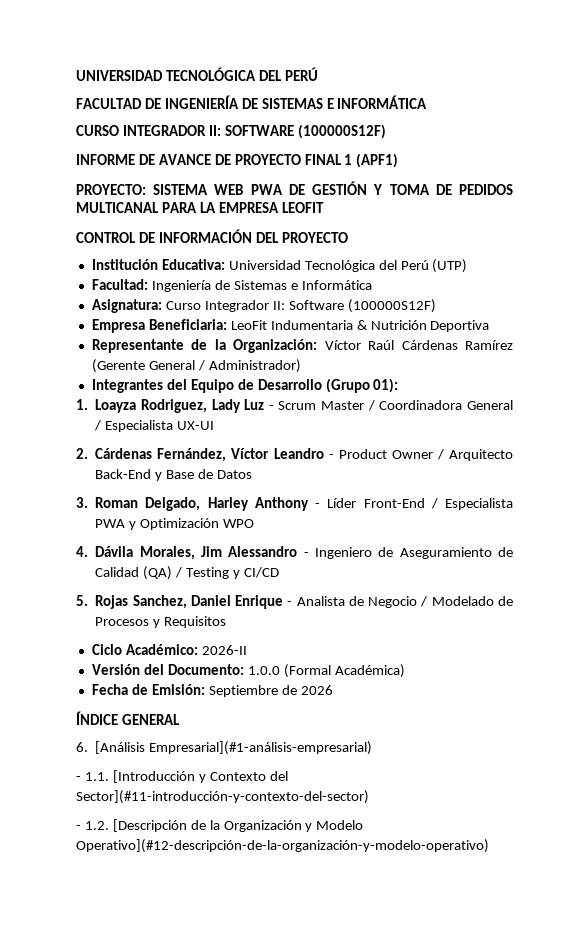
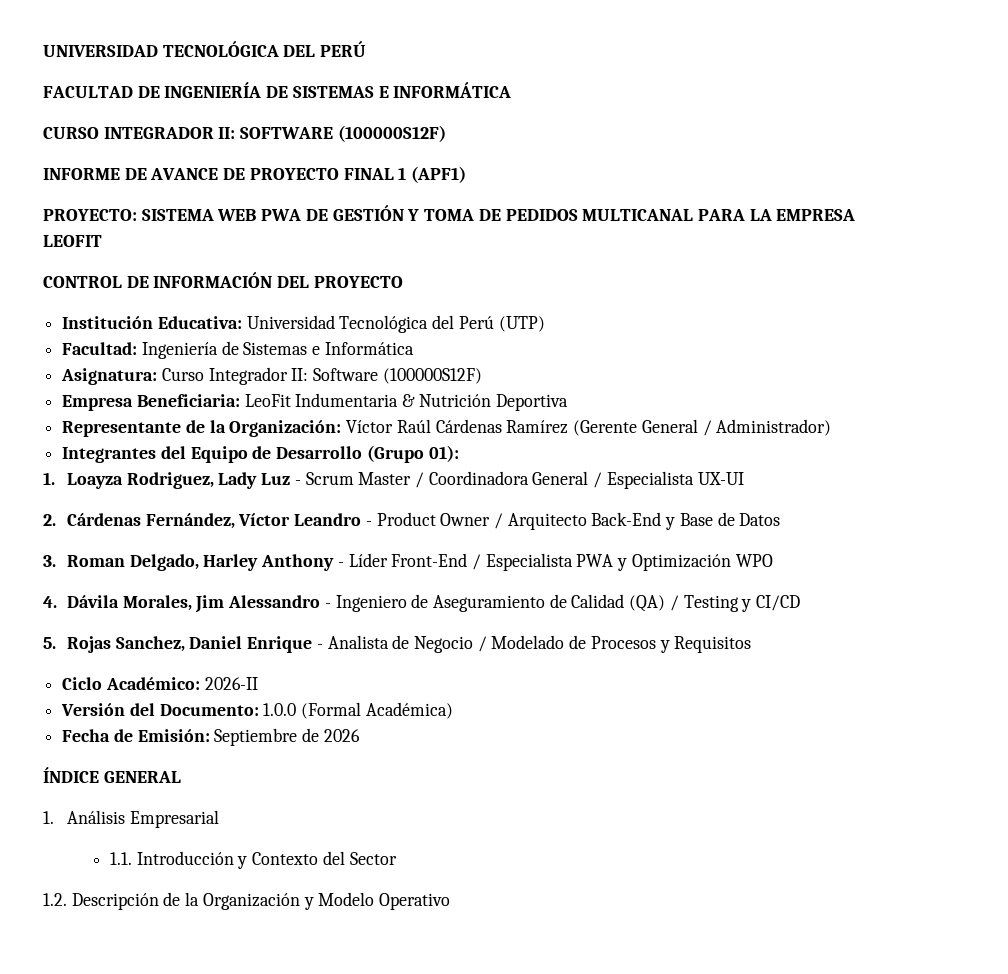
[76,741,373,755] [76,770,288,783] [76,790,369,804] [76,819,187,832] 6. [Análisis Empresarial](#1-análisis-empresarial) // - 1.1. [Introducción y Contexto del Sector](#11-introducción-y-contexto-del-sector) // - 1.2. [Descripción -> [43,810,219,828] [110,851,397,869] [43,893,159,910] 1. Análisis Empresarial // 1.1. Introducción y Contexto del Sector // 1.2. Descripción
[76,839,489,853] Operativo](#12-descripción-de-la-organización-y-modelo-operativo) -> [379,893,451,910] Operativo

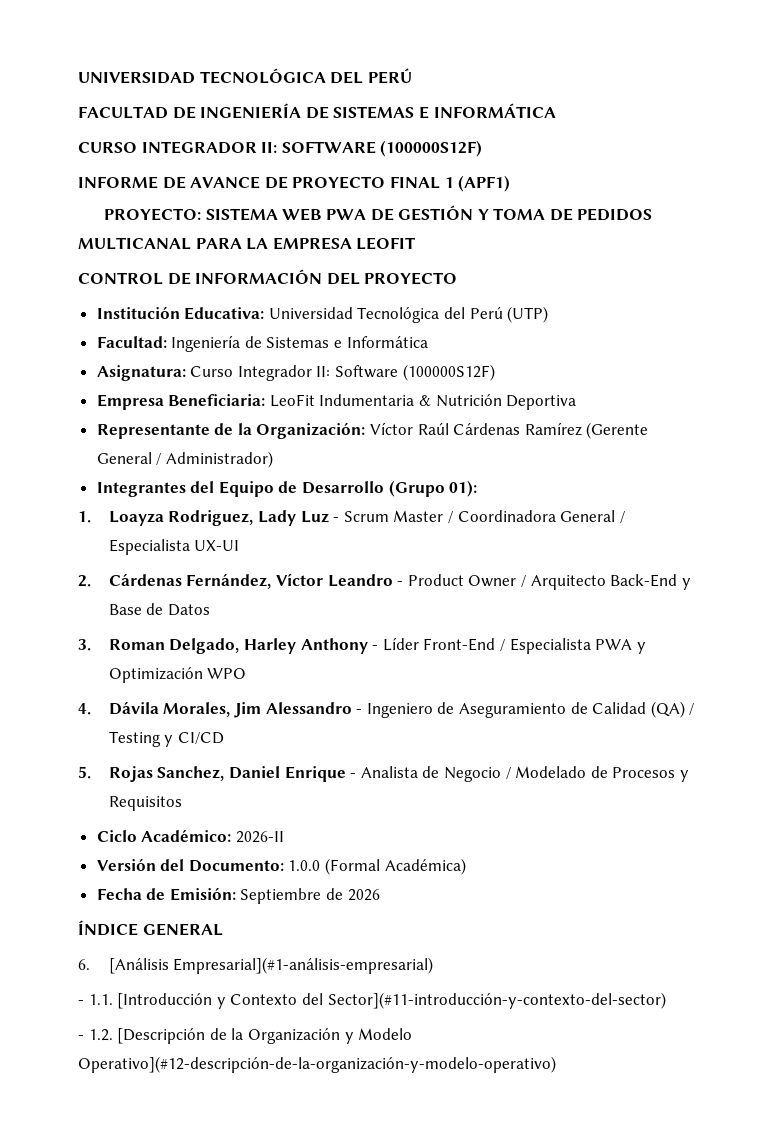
[43,810,219,828] [110,851,397,869] [43,893,159,910] 1. Análisis Empresarial // 1.1. Introducción y Contexto del Sector // 1.2. Descripción -> [78,957,434,974] [78,992,666,1009] [78,1028,206,1044] 6. [Análisis Empresarial](#1-análisis-empresarial) // - 1.1. [Introducción y Contexto del Sector](#11-introducción-y-contexto-del-sector) // - 1.2. [Descripción
[379,893,451,910] Operativo -> [78,1056,556,1073] Operativo](#12-descripción-de-la-organización-y-modelo-operativo)

